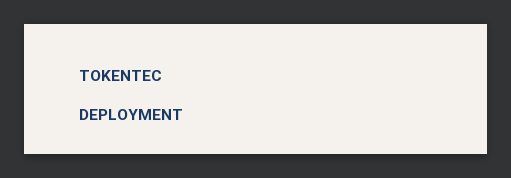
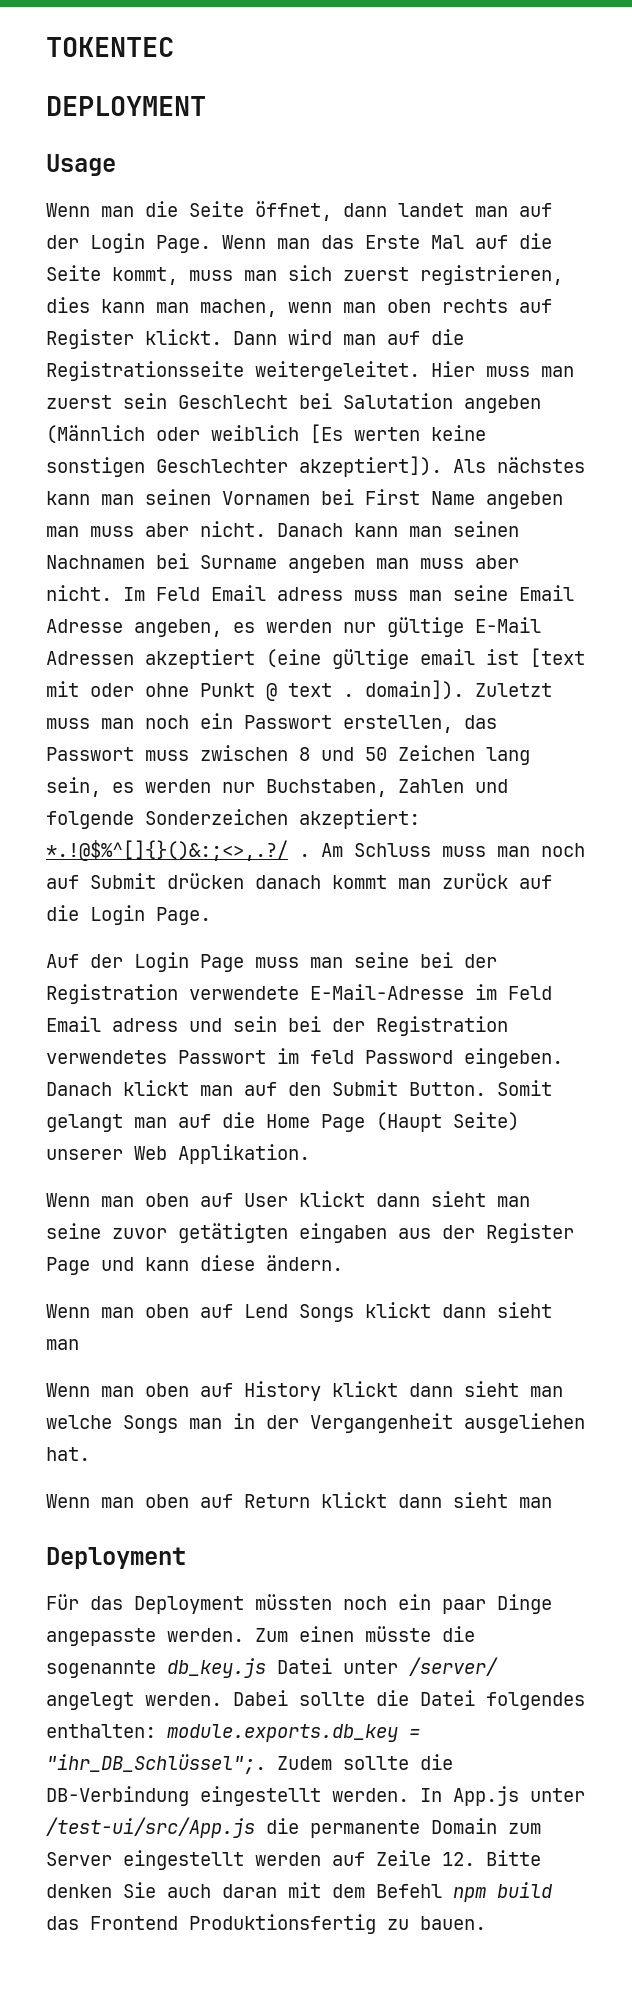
(183, 114) none -> [46,154,116,176] [46,201,552,221] [46,233,552,253] [46,265,563,285] [46,297,552,317] [46,329,464,349] [46,361,574,381] [46,393,541,413] [46,424,486,444] [46,456,585,477] [46,489,563,509] [46,521,519,537] [46,553,519,573] [46,585,574,601] [46,617,541,637] [46,648,585,669] [46,680,552,701] [46,713,497,733] [46,745,530,765] [46,777,508,797] [46,809,420,829] [46,840,585,861] [46,873,552,889] [46,905,211,925] [46,952,497,972] [46,984,552,1004] [46,1016,508,1036] [46,1048,563,1068] [46,1080,552,1096] [46,1112,519,1132] [46,1144,310,1164] [46,1191,530,1207] [46,1223,574,1243] [46,1255,343,1275] [46,1302,552,1322] [46,1339,79,1350] [46,1381,563,1401] [46,1413,585,1433] [46,1447,90,1461] [46,1492,552,1508] [46,1547,186,1569] [46,1594,552,1614] [46,1626,475,1646] [46,1657,498,1678] [46,1690,585,1710] [46,1724,420,1742] [46,1754,453,1774] [46,1786,585,1806] [46,1817,541,1838] [46,1850,541,1870] [46,1882,553,1902] [46,1914,486,1934] // Usage // Wenn man die Seite öffnet, dann landet man auf der Login Page. Wenn man das Erste Mal auf die Seite kommt, muss man sich zuerst registrieren, dies kann man machen, wenn man oben rechts auf Register klickt. Dann wird man auf die Registrationsseite weitergeleitet. Hier muss man zuerst sein Geschlecht bei Salutation angeben (Männlich oder weiblich [Es werten keine sonstigen Geschlechter akzeptiert]). Als nächstes kann man seinen Vornamen bei First Name angeben man muss aber nicht. Danach kann man seinen Nachnamen bei Surname angeben man muss aber nicht. Im Feld Email adress muss man seine Email Adresse angeben, es werden nur gültige E-Mail Adressen akzeptiert (eine gültige email ist [text mit oder ohne Punkt @ text . domain]). Zuletzt muss man noch ein Passwort erstellen, das Passwort muss zwischen 8 und 50 Zeichen lang sein, es werden nur Buchstaben, Zahlen und folgende Sonderzeichen akzeptiert: *.!@$%^[]{}()&:;<>,.?/ . Am Schluss muss man noch auf Submit drücken danach kommt man zurück auf die Login Page. // Auf der Login Page muss man seine bei der Registration verwendete E-Mail-Adresse im Feld Email adress und sein bei der Registration verwendetes Passwort im feld Password eingeben. Danach klickt man auf den Submit Button. Somit gelangt man auf die Home Page (Haupt Seite) unserer Web Applikation. // Wenn man oben auf User klickt dann sieht man seine zuvor getätigten eingaben aus der Register Page und kann diese ändern. // Wenn man oben auf Lend Songs klickt dann sieht man // Wenn man oben auf History klickt dann sieht man welche Songs man in der Vergangenheit ausgeliehen hat. // Wenn man oben auf Return klickt dann sieht man // Deployment // Für das Deployment müssten noch ein paar Dinge angepasste werden. Zum einen müsste die sogenannte db_key.js Datei unter /server/ angelegt werden. Dabei sollte die Datei folgendes enthalten: module.exports.db_key = "ihr_DB_Schlüssel";. Zudem sollte die DB-Verbindung eingestellt werden. In App.js unter /test-ui/src/App.js die permanente Domain zum Server eingestellt werden auf Zeile 12. Bitte denken Sie auch daran mit dem Befehl npm build das Frontend Produktionsfertig zu bauen.

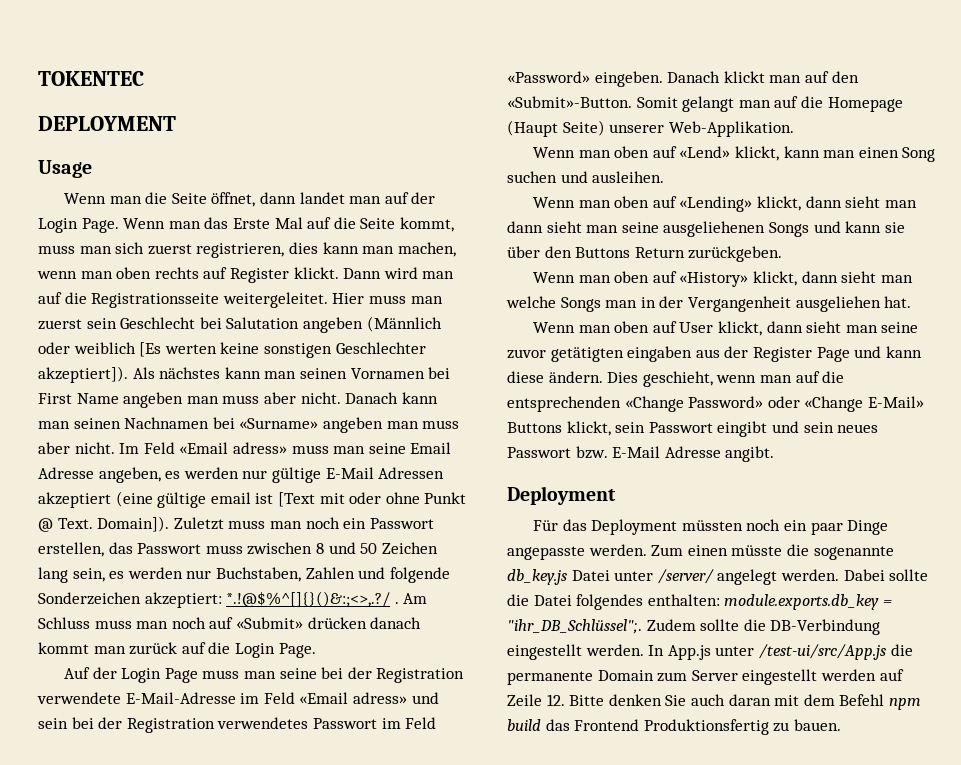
[200,555,277,569] Surname -> [239,418,319,429] «Surname»
[211,585,343,601] Email adress -> [179,442,287,454] «Email adress»
[530,648,585,667] [text -> [277,492,315,507] [Text
[288,680,464,700] text . domain]). -> [57,516,170,532] Text. Domain]).
[90,873,156,889] Submit -> [235,617,303,629] «Submit»
[46,1016,178,1032] Email adress -> [299,692,407,704] «Email adress»
[310,1050,453,1064] feld Password -> [405,717,437,729] [507,71,590,83] Feld «Password»
[332,1080,486,1096] Submit Button. -> [507,96,632,108] «Submit»-Button.
[266,1114,365,1132] Home Page -> [827,97,903,112] Homepage
[134,1144,310,1164] [46,1191,530,1207] [46,1223,574,1243] [46,1255,343,1275] [46,1302,552,1322] [46,1339,79,1350] [46,1381,398,1401] Web Applikation. // Wenn man oben auf User klickt dann sieht man seine zuvor getätigten eingaben aus der Register Page und kann diese ändern. // Wenn man oben auf Lend Songs klickt dann sieht man // Wenn man oben auf History klickt -> [668,121,794,137] [533,146,936,162] [507,171,665,183] [533,196,917,212] [507,221,905,237] [507,246,783,262] [533,271,797,287] Web-Applikation. // Wenn man oben auf «Lend» klickt, kann man einen Song suchen und ausleihen. // Wenn man oben auf «Lending» klickt, dann sieht man dann sieht man seine ausgeliehenen Songs und kann sie über den Buttons Return zurückgeben. // Wenn man oben auf «History» klickt,
[244,1492,552,1508] Return klickt dann sieht man -> [679,321,919,336] [507,346,922,362] [507,371,845,387] [507,396,924,412] [507,421,879,437] [507,446,775,462] User klickt, dann sieht man seine zuvor getätigten eingaben aus der Register Page und kann diese ändern. Dies geschieht, wenn man auf die entsprechenden «Change Password» oder «Change E-Mail» Buttons klickt, sein Passwort eingibt und sein neues Passwort bzw. E-Mail Adresse angibt.

